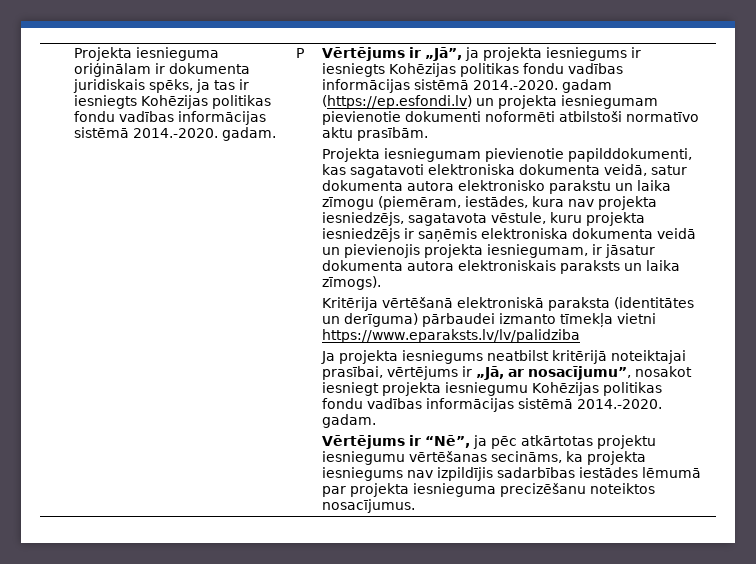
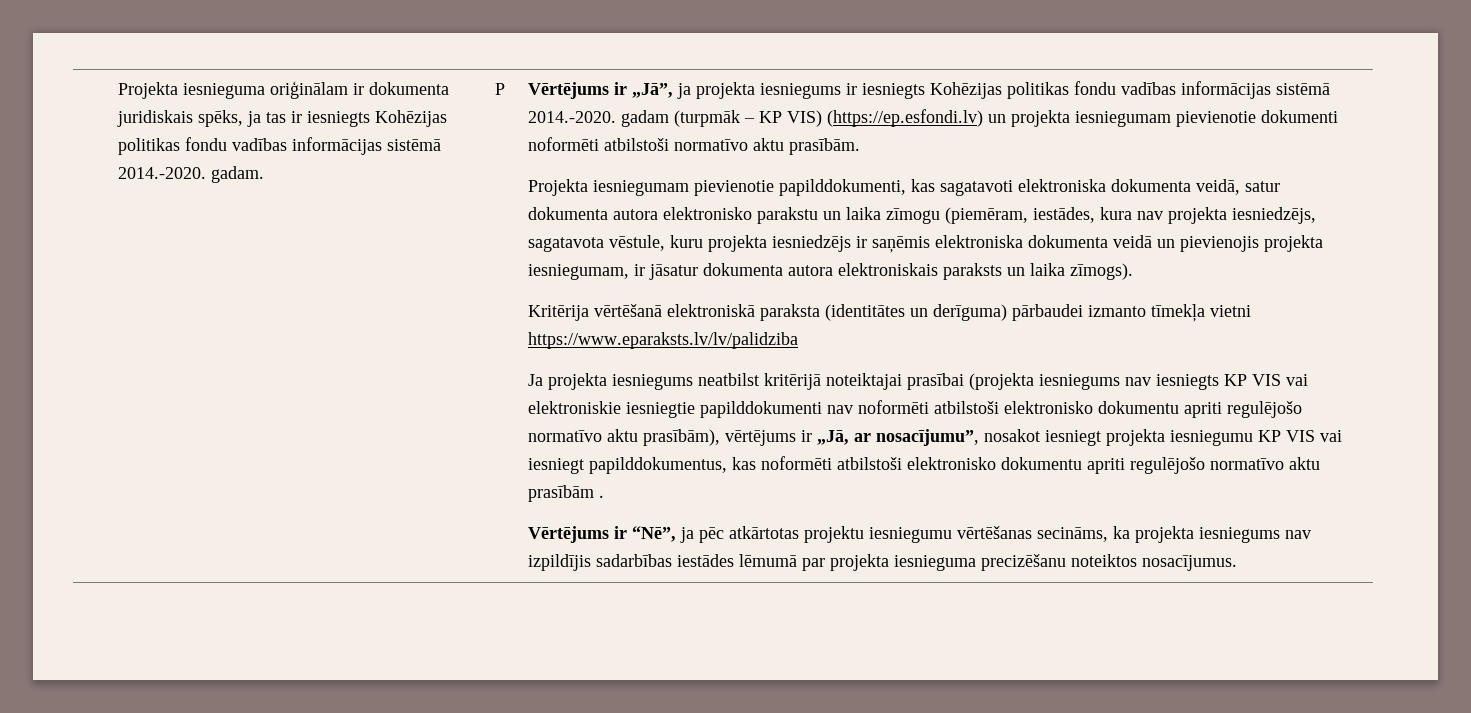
(613, 86) none -> [673,110,822,127] (turpmāk – KP VIS)
[322,366,384,380] prasībai, -> [906,373,1308,390] [527,400,1302,418] [527,429,720,446] prasībai (projekta iesniegums nav iesniegts KP VIS vai elektroniskie iesniegtie papilddokumenti nav noformēti atbilstoši elektronisko dokumentu apriti regulējošo normatīvo aktu prasībām),
[532,382,663,396] [322,398,663,412] [322,414,377,428] Kohēzijas politikas fondu vadības informācijas sistēmā 2014.-2020. gadam. -> [1257,430,1342,442] [527,456,1320,474] [527,485,604,502] KP VIS vai iesniegt papilddokumentus, kas noformēti atbilstoši elektronisko dokumentu apriti regulējošo normatīvo aktu prasībām .

